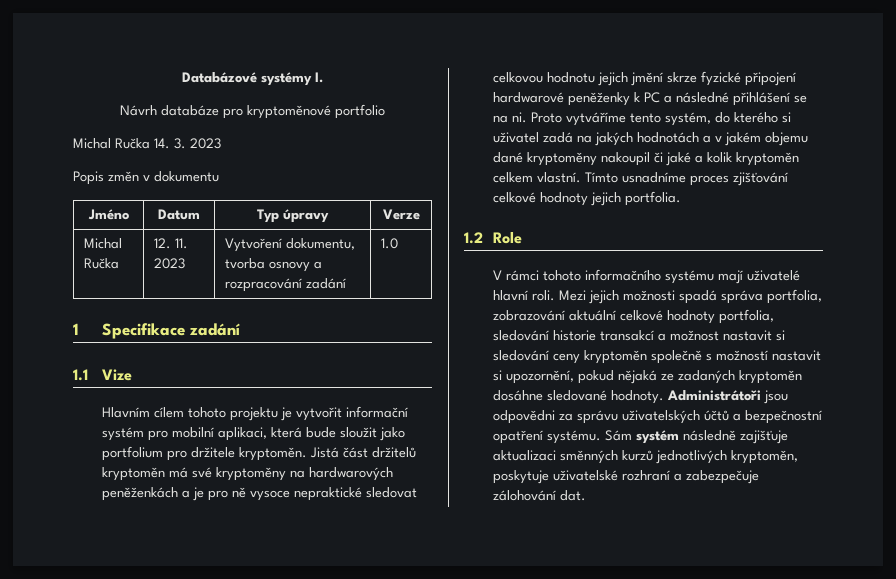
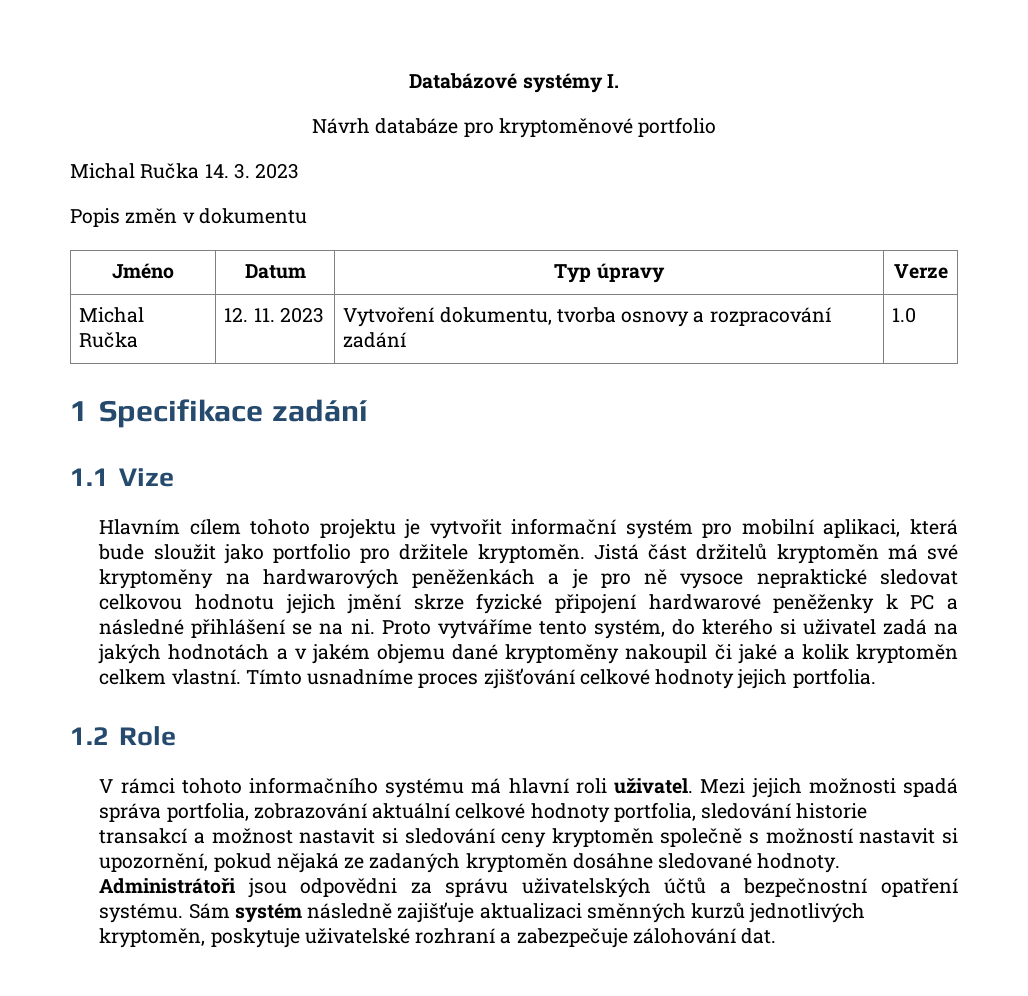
[101,446,163,461] portfolium -> [273,543,352,563] portfolio
[717,270,800,284] [492,290,555,301] mají uživatelé hlavní roli. -> [471,778,694,794] má hlavní roli uživatel.

